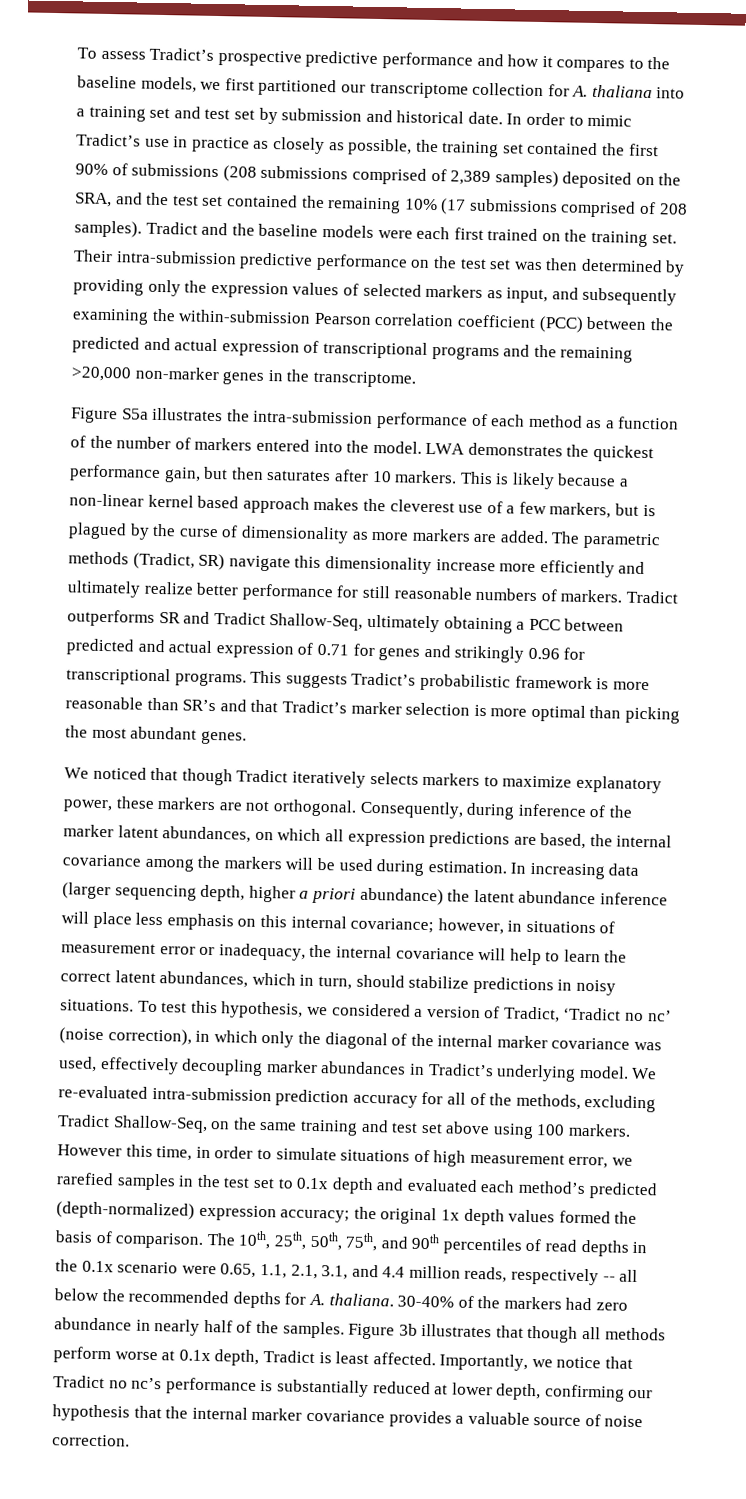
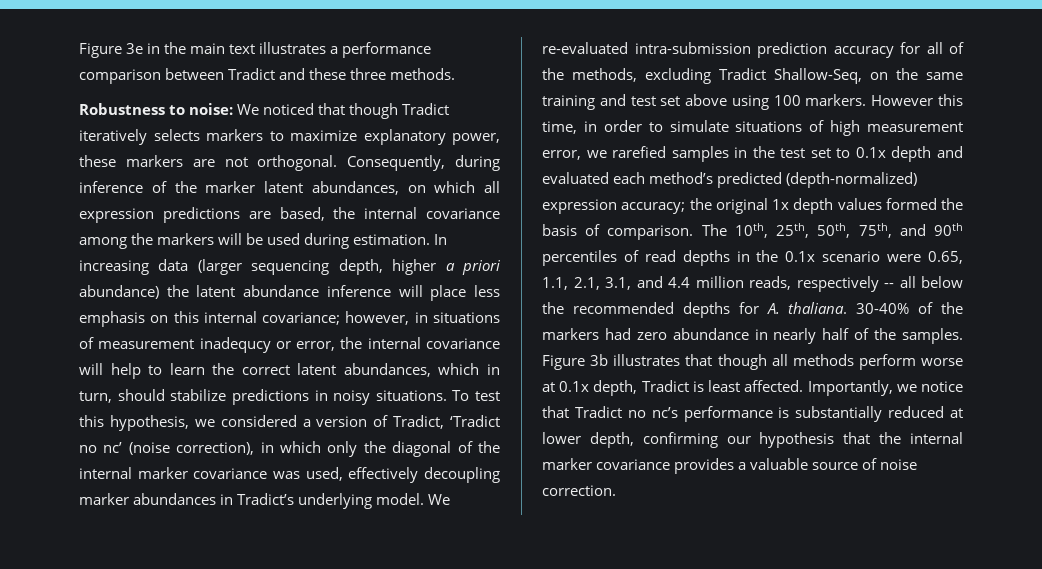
[77,47,671,73] [77,75,686,99] [76,105,633,127] [76,133,659,158] [75,163,682,189] [74,192,688,218] [74,220,677,248] [73,249,686,277] [73,278,678,306] [72,308,674,333] [72,336,634,363] [71,366,416,388] [71,407,680,430] [70,435,655,463] [69,464,630,490] [69,493,656,519] [68,522,662,550] [68,551,646,578] [67,580,678,604] [67,609,625,634] [66,638,586,663] [66,667,650,692] [65,696,681,724] [65,725,247,745] To assess Tradict’s prospective predictive performance and how it compares to the baseline models, we first partitioned our transcriptome collection for A. thaliana into a training set and test set by submission and historical date. In order to mimic Tradict’s use in practice as closely as possible, the training set contained the first 90% of submissions (208 submissions comprised of 2,389 samples) deposited on the SRA, and the test set contained the remaining 10% (17 submissions comprised of 208 samples). Tradict and the baseline models were each first trained on the training set. Their intra-submission predictive performance on the test set was then determined by providing only the expression values of selected markers as input, and subsequently examining the within-submission Pearson correlation coefficient (PCC) between the predicted and actual expression of transcriptional programs and the remaining >20,000 non-marker genes in the transcriptome. // Figure S5a illustrates the intra-submission performance of each method as a function of the number of markers entered into the model. LWA demonstrates the quickest performance gain, but then saturates after 10 markers. This is likely because a non-linear kernel based approach makes the cleverest use of a few markers, but is plagued by the curse of dimensionality as more markers are added. The parametric methods (Tradict, SR) navigate this dimensionality increase more efficiently and ultimately realize better performance for still reasonable numbers of markers. Tradict outperforms SR and Tradict Shallow-Seq, ultimately obtaining a PCC between predicted and actual expression of 0.71 for genes and strikingly 0.96 for transcriptional programs. This suggests Tradict’s probabilistic framework is more reasonable than SR’s and that Tradict’s marker selection is more optimal than picking the most abundant genes. // -> [79,42,432,58] [79,68,456,84] [79,103,234,115] Figure 3e in the main text illustrates a performance comparison between Tradict and these three methods. // Robustness to noise:
[159,943,306,961] error or inadequacy, -> [199,337,336,353] inadequcy or error,

